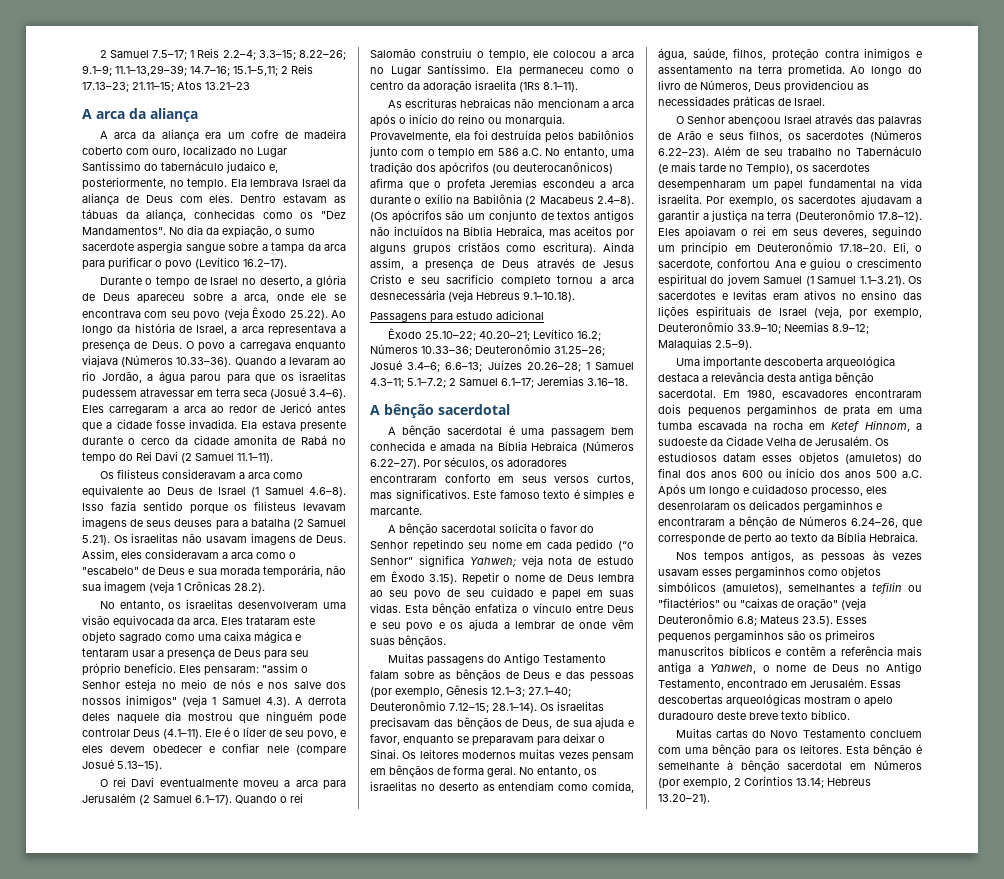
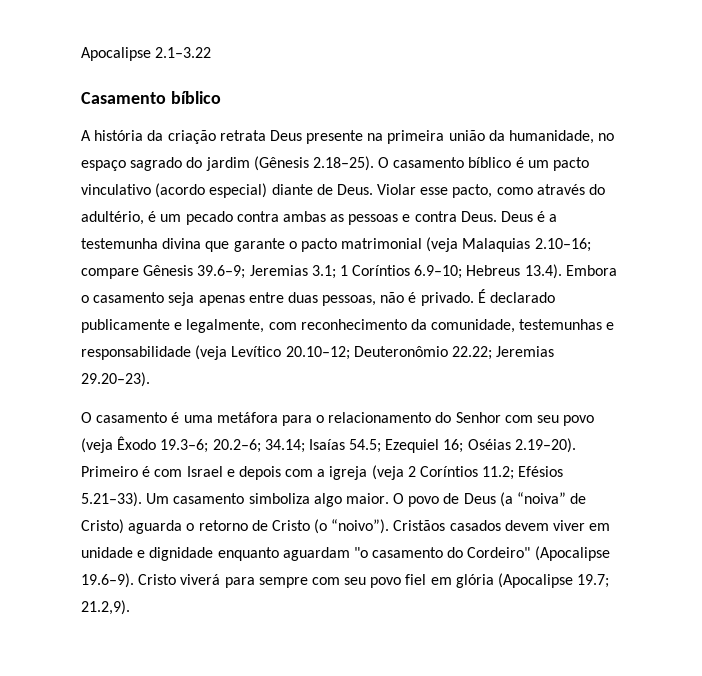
[99,48,346,60] [82,64,313,76] [82,81,250,92] [82,108,198,122] [99,129,346,141] [82,145,287,157] [82,161,278,173] [82,177,346,190] [82,193,346,205] [82,209,346,221] [82,225,315,238] [82,241,346,254] [82,257,287,270] [99,275,346,288] [82,293,346,304] [82,309,141,318] 2 Samuel 7.5–17; 1 Reis 2.2–4; 3.3–15; 8.22–26; 9.1–9; 11.1–13,29–39; 14.7–16; 15.1–5,11; 2 Reis 17.13–23; 21.11–15; Atos 13.21–23 // A arca da aliança // A arca da aliança era um cofre de madeira coberto com ouro, localizado no Lugar Santíssimo do tabernáculo judaico e, posteriormente, no templo. Ela lembrava Israel da aliança de Deus com eles. Dentro estavam as tábuas da aliança, conhecidas como os "Dez Mandamentos". No dia da expiação, o sumo sacerdote aspergia sangue sobre a tampa da arca para purificar o povo (Levítico 16.2–17). // Durante o tempo de Israel no deserto, a glória de Deus apareceu sobre a arca, onde ele se encontrava -> [81,47,212,61] [81,91,221,104] [81,130,615,144] [81,156,590,171] [81,183,606,198] [81,211,558,225] [81,237,591,252] [81,264,617,279] [81,289,556,306] [81,319,615,333] [81,345,555,360] [81,372,150,387] [81,412,501,426] Apocalipse 2.1–3.22 // Casamento bíblico // A história da criação retrata Deus presente na primeira união da humanidade, no espaço sagrado do jardim (Gênesis 2.18–25). O casamento bíblico é um pacto vinculativo (acordo especial) diante de Deus. Violar esse pacto, como através do adultério, é um pecado contra ambas as pessoas e contra Deus. Deus é a testemunha divina que garante o pacto matrimonial (veja Malaquias 2.10–16; compare Gênesis 39.6–9; Jeremias 3.1; 1 Coríntios 6.9–10; Hebreus 13.4). Embora o casamento seja apenas entre duas pessoas, não é privado. É declarado publicamente e legalmente, com reconhecimento da comunidade, testemunhas e responsabilidade (veja Levítico 20.10–12; Deuteronômio 22.22; Jeremias 29.20–23). // O casamento é uma metáfora para o relacionamento do Senhor
[289,310,346,320] [82,323,346,336] [82,340,346,352] [82,355,346,367] [82,371,346,384] [82,387,346,400] [82,403,346,415] [82,419,346,432] [82,435,346,445] [82,451,273,464] [99,469,303,479] [82,485,346,498] [82,501,346,514] [82,517,346,530] [82,533,346,545] [82,549,296,561] [82,565,346,578] [82,581,265,593] [99,599,346,611] [82,615,315,628] [82,631,301,643] [82,648,309,660] [82,663,308,676] [82,679,347,691] [82,695,346,707] [82,711,346,724] [82,727,346,740] [82,743,346,756] [82,759,162,771] [99,777,346,790] [82,793,303,805] [370,48,634,61] [370,64,634,77] [370,80,578,92] [387,98,634,108] [370,114,565,127] [370,130,634,143] [369,146,634,159] [370,162,613,175] [370,178,634,191] [370,194,634,206] [370,210,634,223] [370,226,634,239] [370,242,634,255] [370,258,634,271] [370,274,634,287] [370,290,575,302] [370,310,544,323] [387,328,601,341] [370,344,605,356] [370,360,634,372] [370,376,628,388] [370,404,510,418] [387,425,634,438] [370,441,634,453] [370,457,567,469] [370,474,634,485] [370,489,634,502] [370,506,422,515] [387,523,594,535] [370,539,634,552] [370,555,634,567] [370,571,634,585] [370,587,634,600] [370,603,634,615] [370,619,634,632] [370,635,446,647] [387,653,606,666] [370,669,634,682] [370,685,571,698] [370,701,604,713] [370,717,634,730] [370,733,605,746] [370,749,634,762] [370,765,597,777] [370,781,634,793] [658,48,922,61] [658,64,922,77] [658,80,869,93] [658,96,825,109] [675,114,922,127] [658,130,922,142] [658,146,922,158] [658,162,870,175] [658,178,922,191] [658,194,922,207] [658,210,922,222] [658,226,922,239] [658,242,922,255] [658,258,922,270] [658,274,922,287] [658,290,922,300] [658,306,922,319] [658,322,869,334] [658,338,752,351] [675,356,895,369] [658,372,874,384] [658,389,922,400] [658,404,922,417] [658,420,922,432] [658,436,889,446] [658,452,922,464] [658,468,922,478] [658,484,887,497] [658,500,882,513] [658,516,922,529] [658,532,918,545] [675,550,922,563] [658,566,881,579] [658,582,922,594] [658,598,866,610] [658,614,867,626] [658,630,875,643] [658,646,922,656] [658,662,922,674] [658,678,901,690] [658,694,893,707] [658,710,850,720] [675,728,922,738] [658,744,922,757] [658,760,922,772] [658,776,871,789] [658,794,710,804] 25.22). Ao longo da história de Israel, a arca representava a presença de Deus. O povo a carregava enquanto viajava (Números 10.33–36). Quando a levaram ao rio Jordão, a água parou para que os israelitas pudessem atravessar em terra seca (Josué 3.4–6). Eles carregaram a arca ao redor de Jericó antes que a cidade fosse invadida. Ela estava presente durante o cerco da cidade amonita de Rabá no tempo do Rei Davi (2 Samuel 11.1–11). // Os filisteus consideravam a arca como equivalente ao Deus de Israel (1 Samuel 4.6–8). Isso fazia sentido porque os filisteus levavam imagens de seus deuses para a batalha (2 Samuel 5.21). Os israelitas não usavam imagens de Deus. Assim, eles consideravam a arca como o "escabelo" de Deus e sua morada temporária, não sua imagem (veja 1 Crônicas 28.2). // No entanto, os israelitas desenvolveram uma visão equivocada da arca. Eles trataram este objeto sagrado como uma caixa mágica e tentaram usar a presença de Deus para seu próprio benefício. Eles pensaram: "assim o Senhor esteja no meio de nós e nos salve dos nossos inimigos" (veja 1 Samuel 4.3). A derrota deles naquele dia mostrou que ninguém pode controlar Deus (4.1–11). Ele é o líder de seu povo, e eles devem obedecer e confiar nele (compare Josué 5.13–15). // O rei Davi eventualmente moveu a arca para Jerusalém (2 Samuel 6.1–17). Quando o rei Salomão construiu o templo, ele colocou a arca no Lugar Santíssimo. Ela permaneceu como o centro da adoração israelita (1Rs 8.1–11). // As escrituras hebraicas não mencionam a arca após o início do reino ou monarquia. Provavelmente, ela foi destruída pelos babilônios junto com o templo em 586 a.C. No entanto, uma tradição dos apócrifos (ou deuterocanônicos) afirma que o profeta Jeremias escondeu a arca durante o exílio na Babilônia (2 Macabeus 2.4–8). (Os apócrifos são um conjunto de textos antigos não incluídos na Bíblia Hebraica, mas aceitos por alguns grupos cristãos como escritura). Ainda assim, a presença de Deus através de Jesus Cristo e seu sacrifício completo tornou a arca desnecessária (veja Hebreus 9.1–10.18). // Passagens para estudo adicional // Êxodo 25.10–22; 40.20–21; Levítico 16.2; Números 10.33–36; Deuteronômio 31.25–26; Josué 3.4–6; 6.6–13; Juízes 20.26–28; 1 Samuel 4.3–11; 5.1–7.2; 2 Samuel 6.1–17; Jeremias 3.16–18. // A bênção sacerdotal // A bênção sacerdotal é uma passagem bem conhecida e amada na Bíblia Hebraica (Números 6.22–27). Por séculos, os adoradores encontraram conforto em seus versos curtos, mas significativos. Este famoso texto é simples e marcante. // A bênção sacerdotal solicita o favor do Senhor repetindo seu nome em cada pedido (“o Senhor” significa Yahweh; veja nota de estudo em Êxodo 3.15). Repetir o nome de Deus lembra ao seu povo de seu cuidado e papel em suas vidas. Esta bênção enfatiza o vínculo entre Deus e seu povo e os ajuda a lembrar de onde vêm suas bênçãos. // Muitas passagens do Antigo Testamento falam sobre as bênçãos de Deus e das pessoas (por exemplo, Gênesis 12.1–3; 27.1–40; Deuteronômio 7.12–15; 28.1–14). Os israelitas precisavam das bênçãos de Deus, de sua ajuda e favor, enquanto se preparavam para deixar o Sinai. Os leitores modernos muitas vezes pensam em bênçãos de forma geral. No entanto, os israelitas no deserto as entendiam como comida, água, saúde, filhos, proteção contra inimigos e assentamento na terra prometida. Ao longo do livro de Números, Deus providenciou as necessidades práticas de Israel. // O Senhor abençoou Israel através das palavras de Arão e seus filhos, os sacerdotes (Números 6.22–23). Além de seu trabalho no Tabernáculo (e mais tarde no Templo), os sacerdotes desempenharam um papel fundamental na vida israelita. Por exemplo, os sacerdotes ajudavam a garantir a justiça na terra (Deuteronômio 17.8–12). Eles apoiavam o rei em seus deveres, seguindo um princípio em Deuteronômio 17.18–20. Eli, o sacerdote, confortou Ana e guiou o crescimento espiritual do jovem Samuel (1 Samuel 1.1–3.21). Os sacerdotes e levitas eram ativos no ensino das lições espirituais de Israel (veja, por exemplo, Deuteronômio 33.9–10; Neemias 8.9–12; Malaquias 2.5–9). // Uma importante descoberta arqueológica destaca a relevância desta antiga bênção sacerdotal. Em 1980, escavadores encontraram dois pequenos pergaminhos de prata em uma tumba escavada na rocha em Ketef Hinnom, a sudoeste da Cidade Velha de Jerusalém. Os estudiosos datam esses objetos (amuletos) do final dos anos 600 ou início dos anos 500 a.C. Após um longo e cuidadoso processo, eles desenrolaram os delicados pergaminhos e encontraram a bênção de Números 6.24–26, que corresponde de perto ao texto da Bíblia Hebraica. // Nos tempos antigos, as pessoas às vezes usavam esses pergaminhos como objetos simbólicos (amuletos), semelhantes a tefilin ou "filactérios" ou "caixas de oração" (veja Deuteronômio 6.8; Mateus 23.5). Esses pequenos pergaminhos são os primeiros manuscritos bíblicos e contêm a referência mais antiga a Yahweh, o nome de Deus no Antigo Testamento, encontrado em Jerusalém. Essas descobertas arqueológicas mostram o apelo duradouro deste breve texto bíblico. // Muitas cartas do Novo Testamento concluem com uma bênção para os leitores. Esta bênção é semelhante à bênção sacerdotal em Números (por exemplo, 2 Coríntios 13.14; Hebreus 13.20–21). -> [160,438,576,453] [81,465,564,480] [81,492,587,507] [81,519,611,534] [81,546,610,561] [81,573,610,588] [81,600,130,615] 19.3–6; 20.2–6; 34.14; Isaías 54.5; Ezequiel 16; Oséias 2.19–20). Primeiro é com Israel e depois com a igreja (veja 2 Coríntios 11.2; Efésios 5.21–33). Um casamento simboliza algo maior. O povo de Deus (a “noiva” de Cristo) aguarda o retorno de Cristo (o “noivo”). Cristãos casados devem viver em unidade e dignidade enquanto aguardam "o casamento do Cordeiro" (Apocalipse 19.6–9). Cristo viverá para sempre com seu povo fiel em glória (Apocalipse 19.7; 21.2,9).

